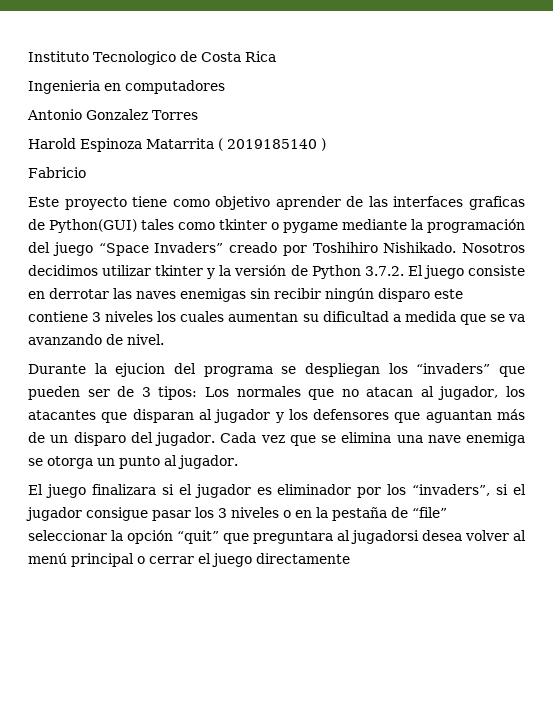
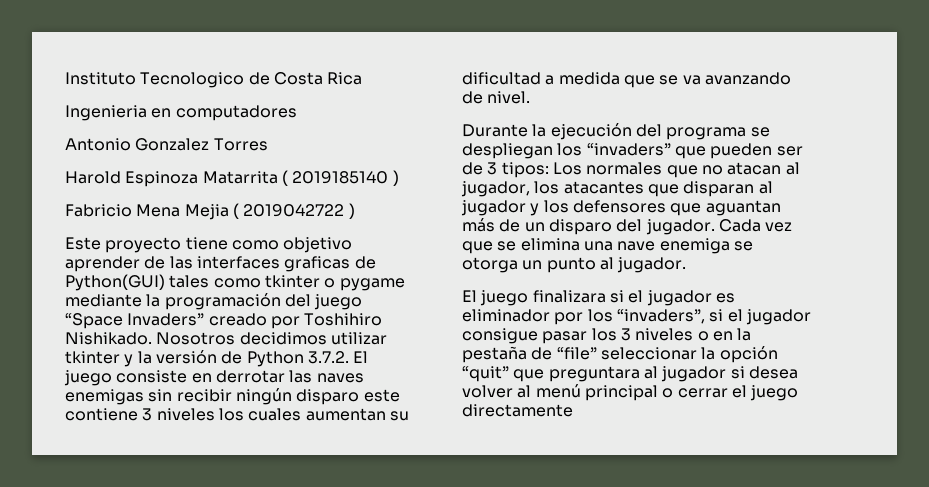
(86, 172) none -> [136,203,355,220] Mena Mejia ( 2019042722 )
[115,363,166,377] ejucion -> [550,123,632,140] ejecución
[351,530,419,544] jugadorsi -> [661,366,745,382] jugador si

